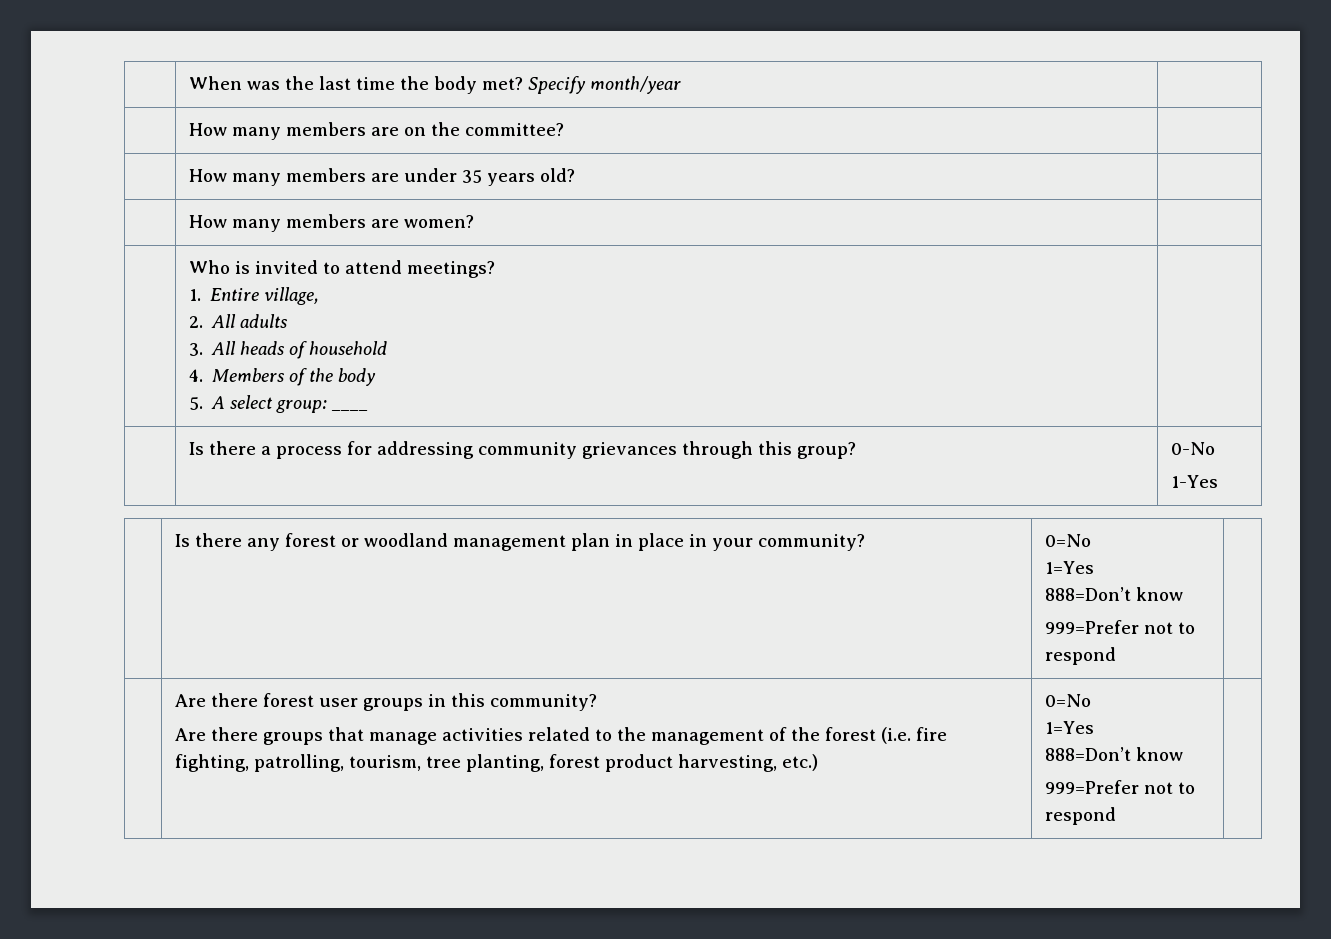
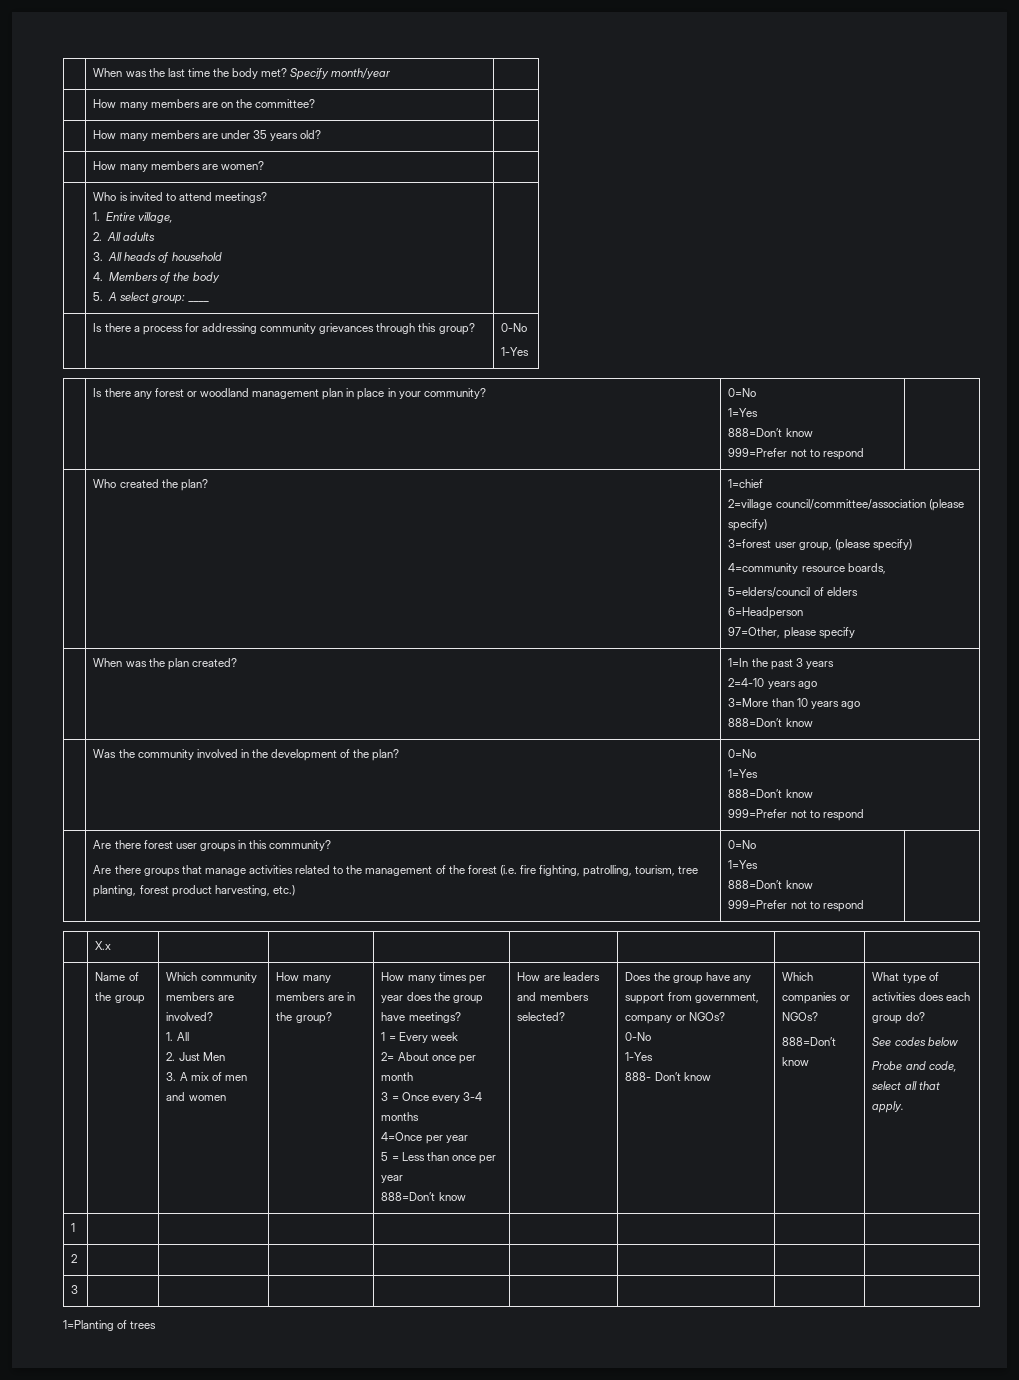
(1116, 656) none -> [93,479,208,491] [728,479,764,488] [728,499,964,511] [728,519,768,531] [728,539,912,551] [728,563,886,574] [728,587,858,598] [728,607,804,619] [728,627,855,639] [93,658,237,670] [728,658,834,670] [728,678,817,689] [728,698,860,709] [728,718,813,727] [93,749,400,761] [728,749,757,758] [728,769,759,778] [728,789,813,798] [728,809,864,821] // | Who created the plan? | 1=chief // 2=village council/committee/association (please specify) // 3=forest user group, (please specify) // 4=community resource boards, // 5=elders/council of elders // 6=Headperson // 97=Other, please specify // | When was the plan created? | 1=In the past 3 years // 2=4-10 years ago // 3=More than 10 years ago // 888=Don’t know // | Was the community involved in the development of the plan? | 0=No // 1=Yes // 888=Don’t know // 999=Prefer not to respond
(1116, 816) none -> [95,941,112,950] [95,972,139,981] [95,992,145,1004] [166,972,257,983] [166,992,234,1001] [166,1012,214,1021] [166,1032,189,1041] [166,1052,225,1061] [166,1072,247,1081] [166,1092,226,1101] [276,972,331,983] [276,992,355,1001] [276,1012,332,1024] [381,972,486,984] [381,992,483,1004] [381,1012,461,1023] [381,1032,458,1043] [381,1052,476,1064] [381,1072,414,1081] [381,1092,482,1103] [381,1112,420,1121] [381,1132,468,1144] [381,1152,496,1164] [381,1175,404,1183] [381,1192,466,1201] [517,972,600,981] [517,992,589,1001] [517,1012,566,1021] [625,972,751,984] [625,992,759,1004] [625,1012,725,1024] [625,1032,652,1041] [625,1052,654,1061] [625,1072,711,1081] [782,972,814,981] [782,992,850,1004] [782,1012,819,1021] [782,1037,837,1046] [782,1057,810,1066] [872,972,939,984] [872,992,970,1001] [872,1012,925,1024] [872,1037,958,1046] [872,1061,957,1072] [872,1081,940,1090] [872,1101,905,1113] [71,1223,76,1232] [71,1254,78,1263] [71,1285,79,1294] [63,1320,157,1331] // | X.x | | | | | | | // | Name of the group | Which community members are involved? // 1. All // 2. Just Men // 3. A mix of men and women | How many members are in the group? | How many times per year does the group have meetings? // 1 = Every week // 2= About once per month // 3 = Once every 3-4 months // 4=Once per year // 5 = Less than once per year // 888=Don’t know | How are leaders and members selected? | Does the group have any support from government, company or NGOs? // 0-No // 1-Yes // 888- Don’t know | Which companies or NGOs? // 888=Don’t know | What type of activities does each group do? // See codes below // Probe and code, select all that apply. // 1 | | | | | | | | // 2 | | | | | | | | // 3 | | | | | | | | // 1=Planting of trees

